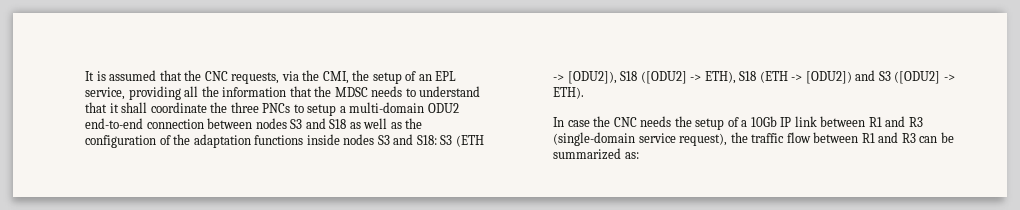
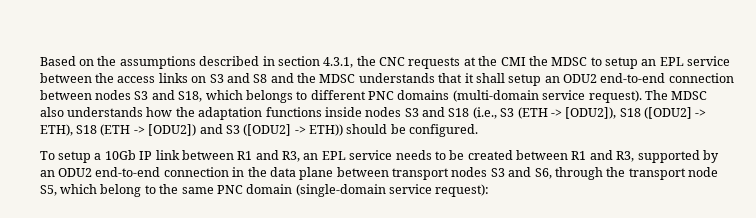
[85,70,457,84] [85,86,481,100] [85,102,425,116] It is assumed that the CNC requests, via the CMI, the setup of an EPL service, providing all the information that the MDSC needs to understand that it shall coordinate the three PNCs to setup a multi-domain -> [39,56,731,69] [39,73,560,86] Based on the assumptions described in section 4.3.1, the CNC requests at the CMI the MDSC to setup an EPL service between the access links on S3 and S8 and the MDSC understands that it shall setup an
[329,118,423,129] [85,135,171,148] S18 as well as the configuration of -> [178,90,708,103] [39,107,173,117] S18, which belongs to different PNC domains (multi-domain service request). The MDSC also understands how
[416,135,437,145] S18: -> [448,107,497,119] S18 (i.e.,
[553,87,585,99] [553,116,739,130] ETH). // In case the CNC needs the setup of -> [309,124,479,137] [39,151,92,163] ETH)) should be configured. // To setup
[908,117,923,127] [553,132,954,146] [553,148,639,160] R3 (single-domain service request), the traffic flow between R1 and R3 can be summarized as: -> [282,150,719,163] [39,167,719,180] [39,184,490,197] R3, an EPL service needs to be created between R1 and R3, supported by an ODU2 end-to-end connection in the data plane between transport nodes S3 and S6, through the transport node S5, which belong to the same PNC domain (single-domain service request):

